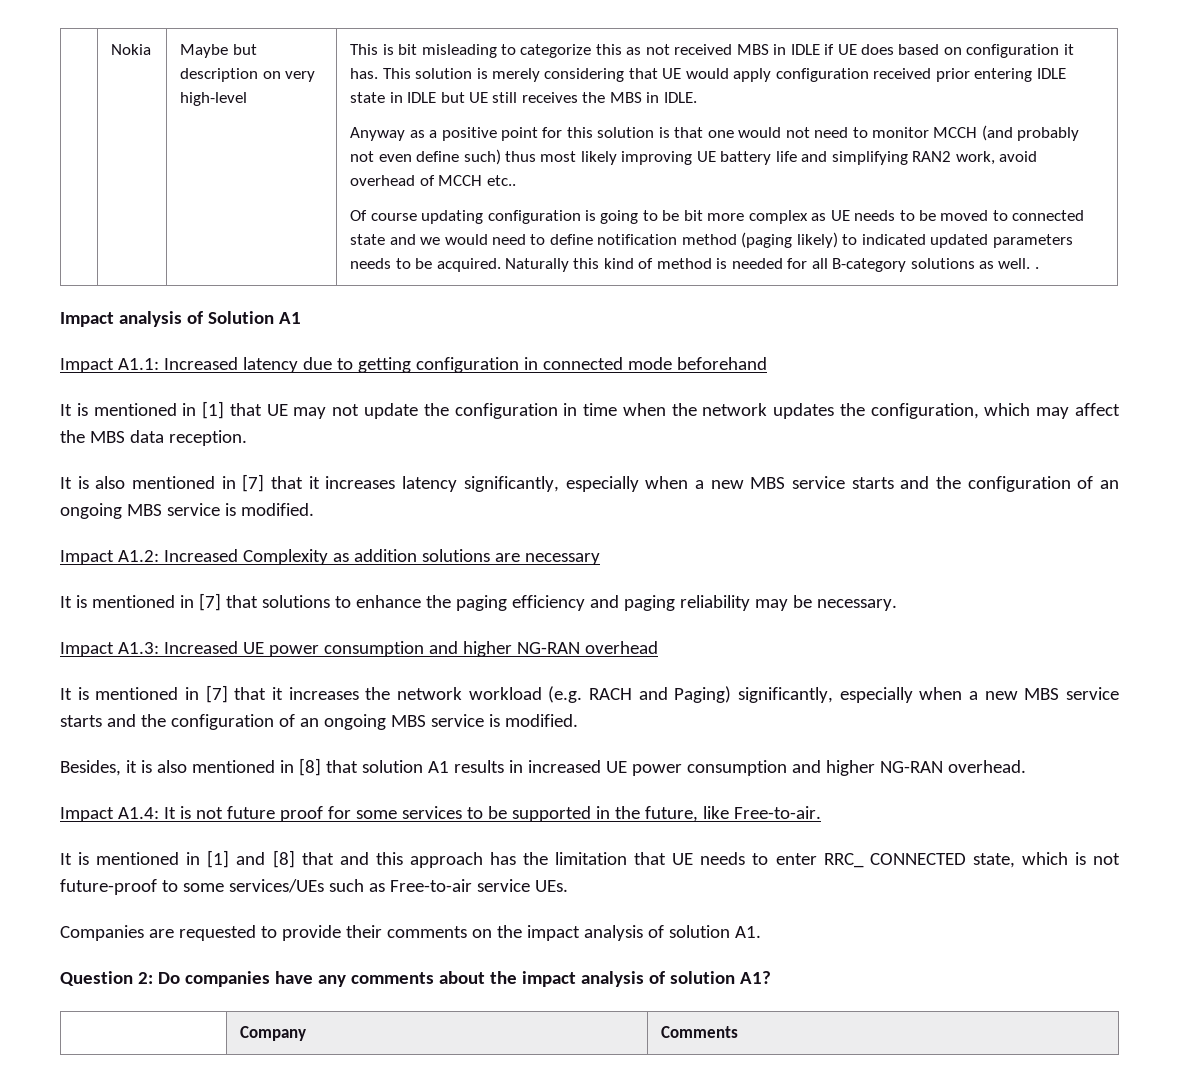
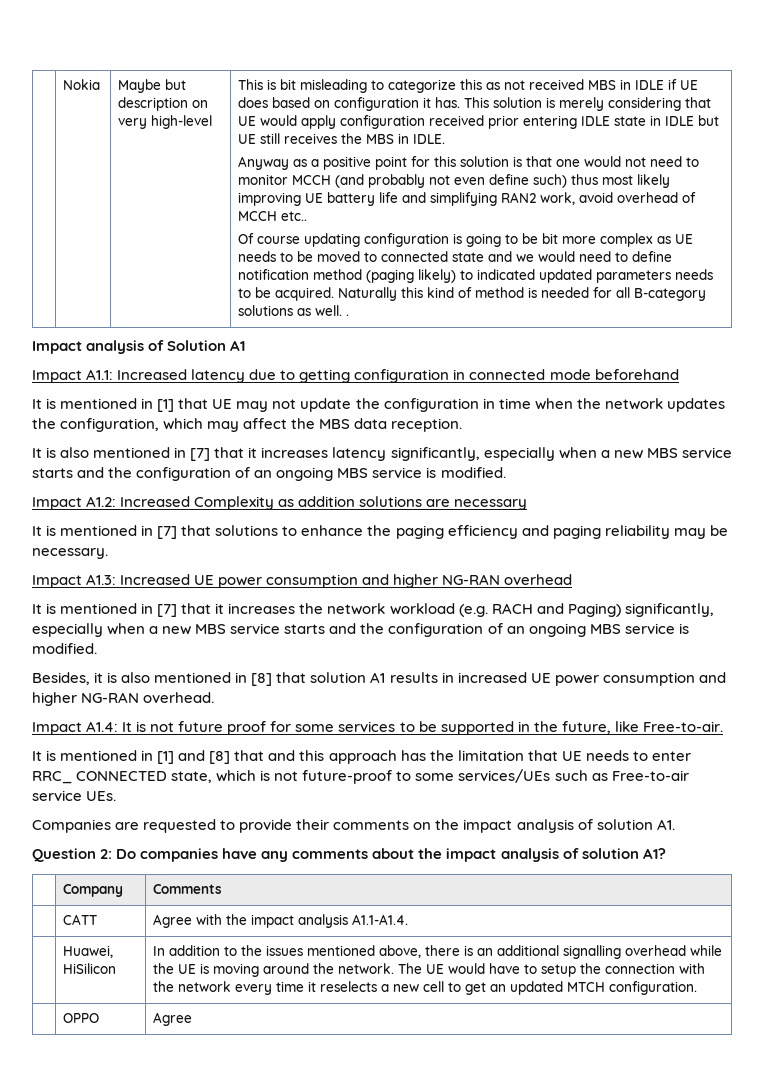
(739, 1032) none -> [63,914,98,925] [153,914,409,928] [63,945,114,958] [63,963,117,974] [153,945,723,959] [153,963,706,977] [153,981,698,995] [63,1013,100,1023] [153,1012,193,1026] // | CATT | Agree with the impact analysis A1.1-A1.4. // | Huawei, HiSilicon | In addition to the issues mentioned above, there is an additional signalling overhead while the UE is moving around the network. The UE would have to setup the connection with the network every time it reselects a new cell to get an updated MTCH configuration. // | OPPO | Agree

